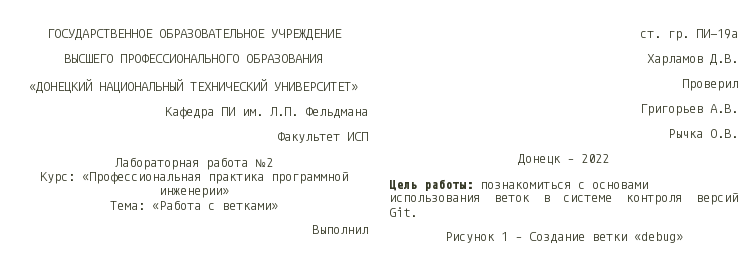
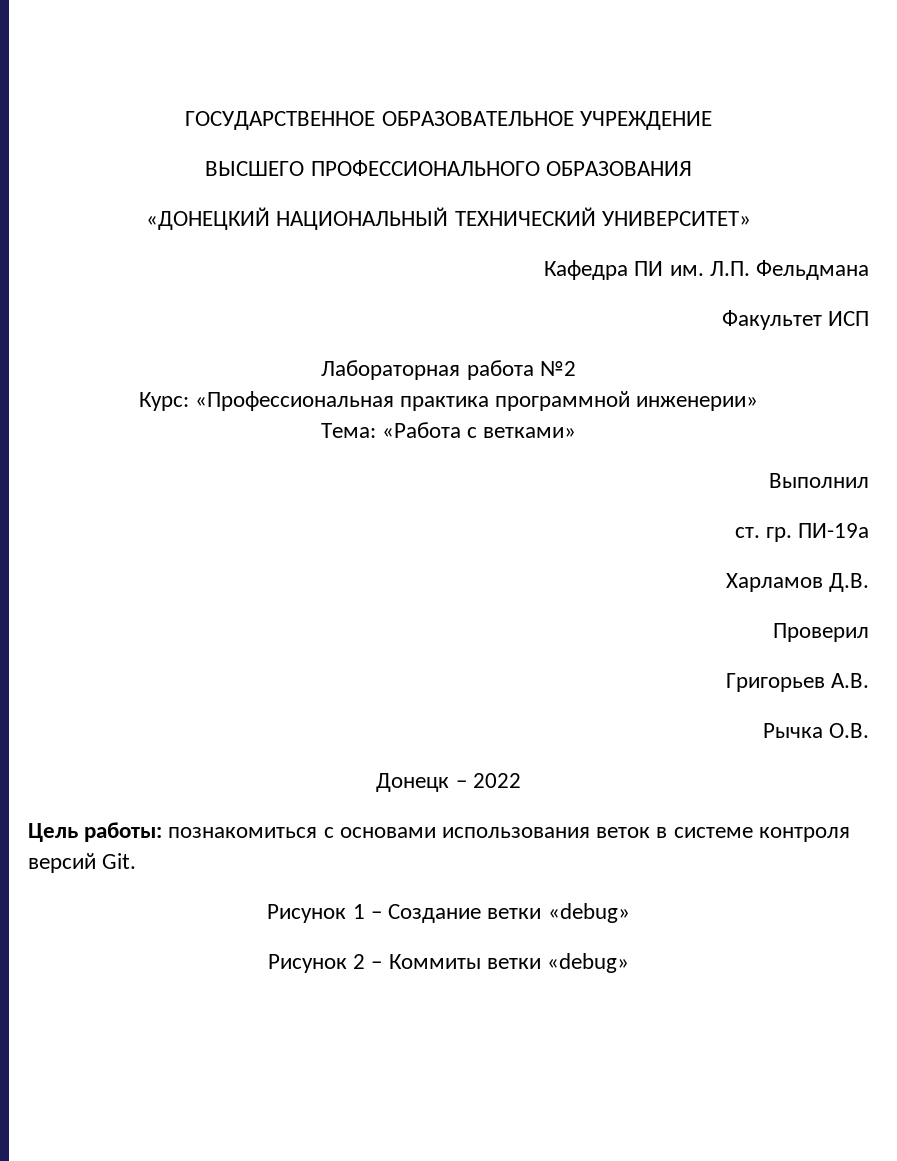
(683, 237) none -> [267,953,630,973] // Рисунок 2 – Коммиты ветки «debug»

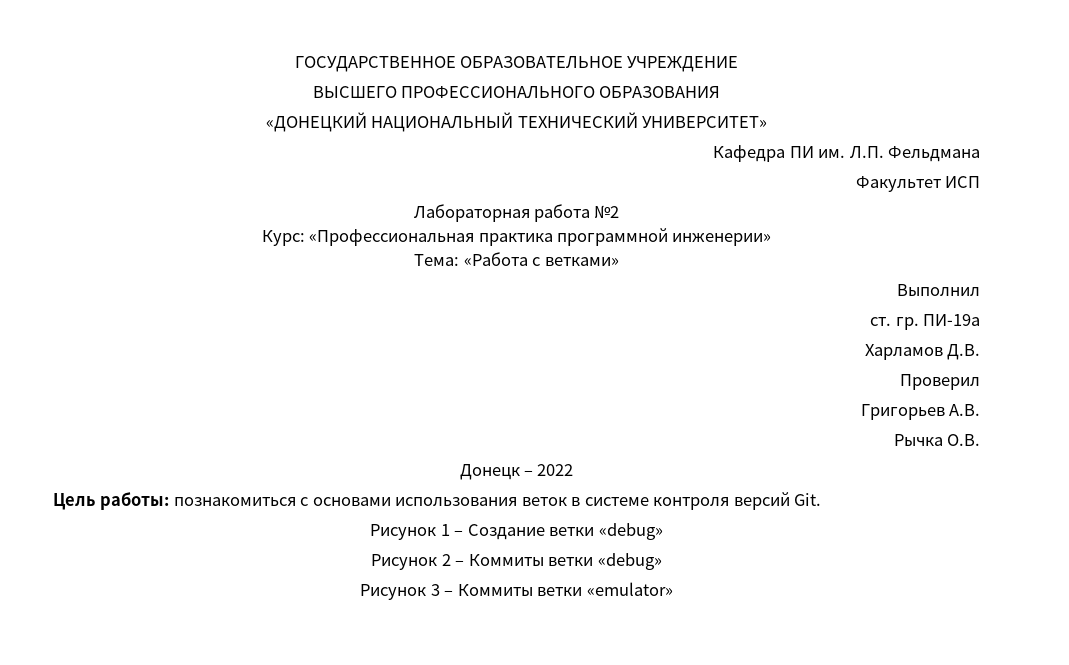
(630, 963) none -> [360,582,673,600] // Рисунок 3 – Коммиты ветки «emulator»

